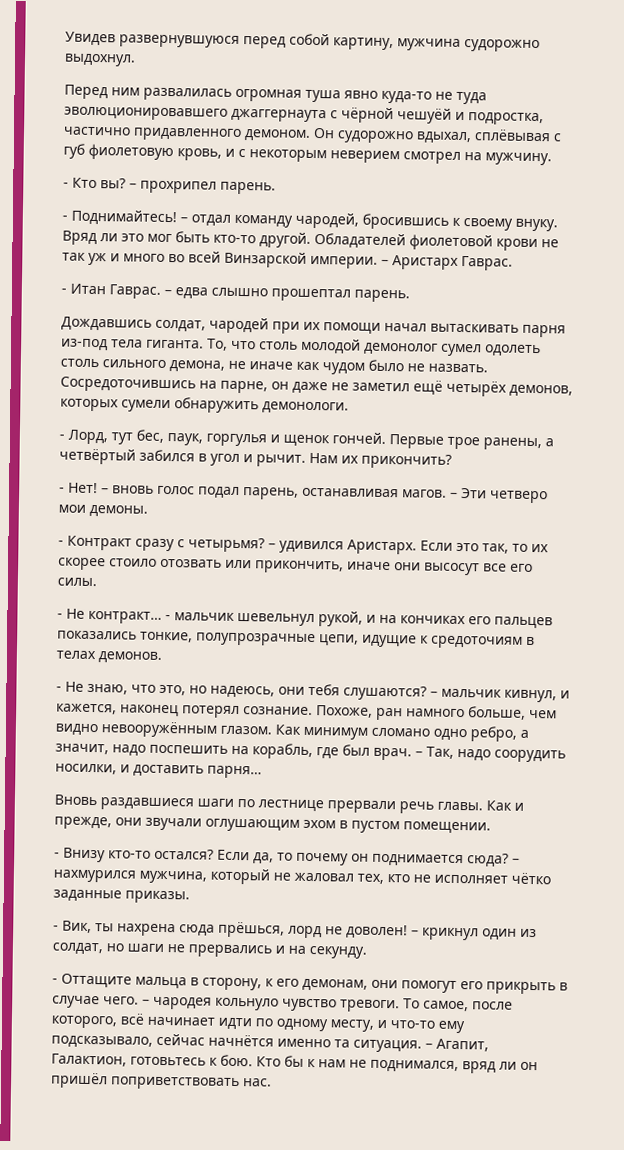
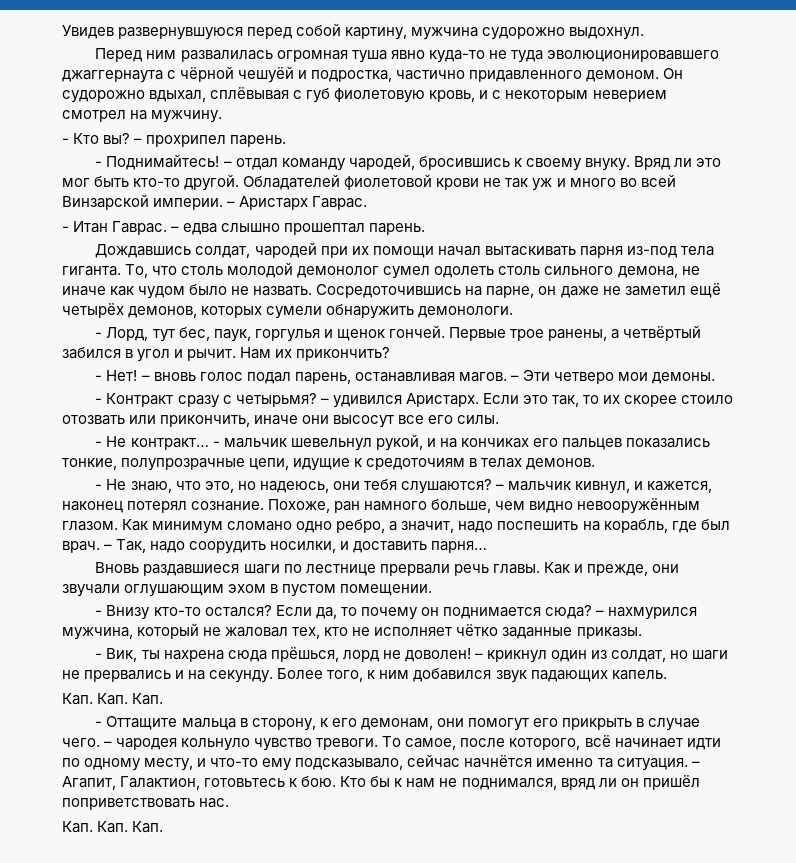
(367, 952) none -> [277,668,667,683] [62,693,164,705] Более того, к ним добавился звук падающих капель. // Кап. Кап. Кап.
(272, 1082) none -> [62,821,164,833] // Кап. Кап. Кап.

